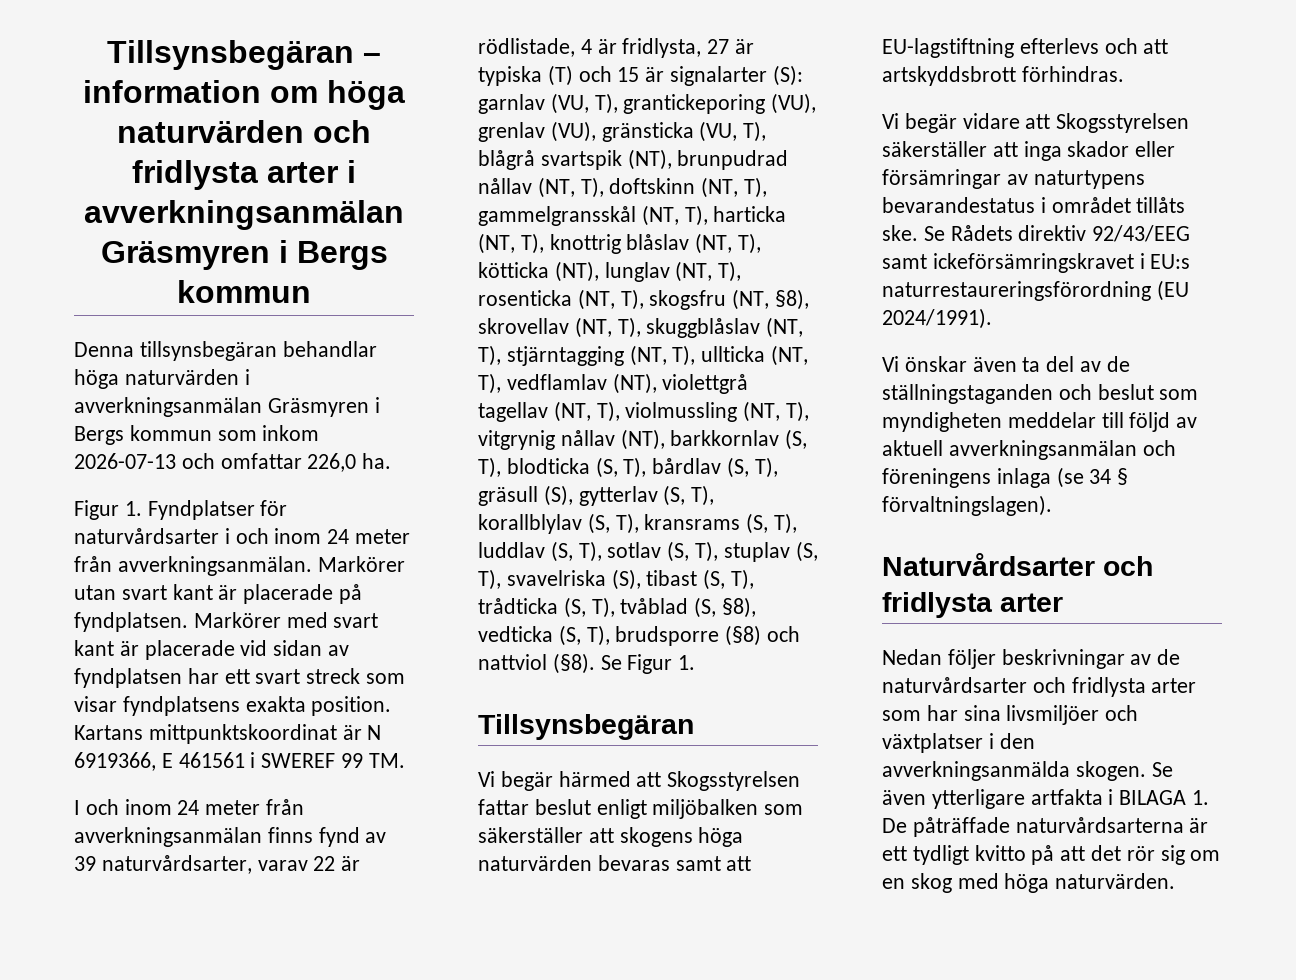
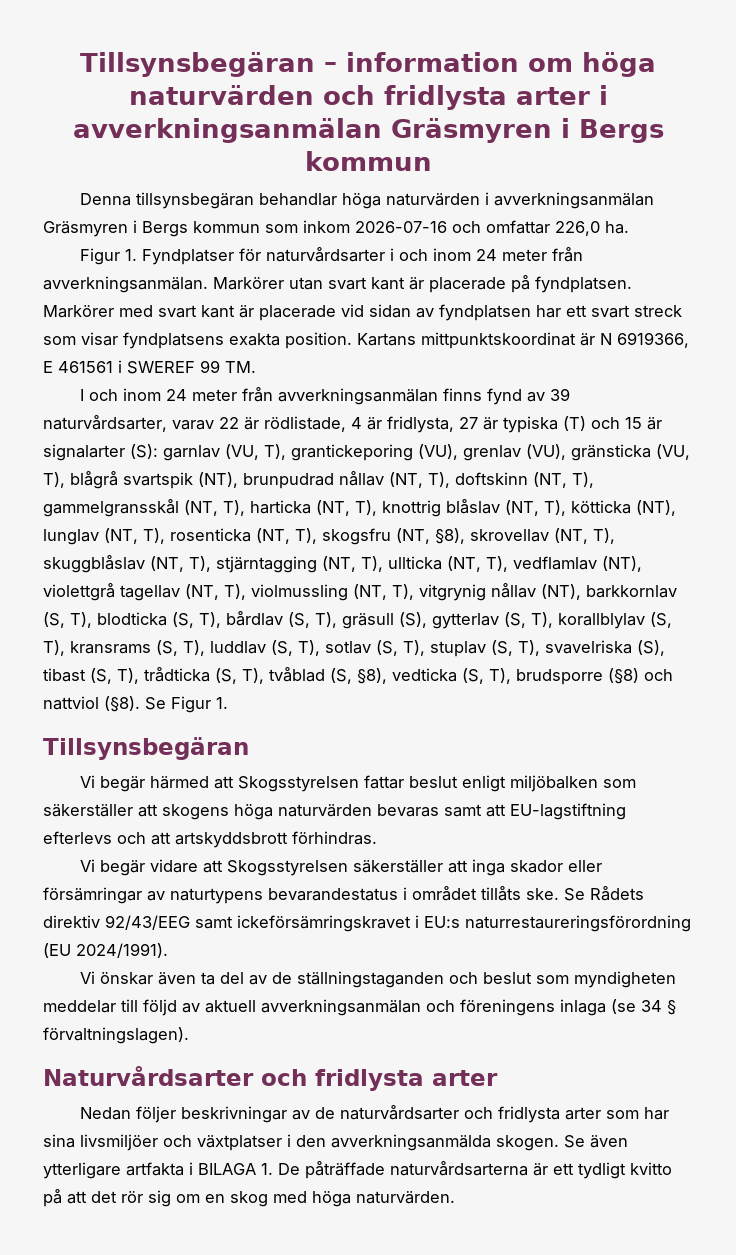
[74,453,176,469] 2026-07-13 -> [355,221,447,233] 2026-07-16

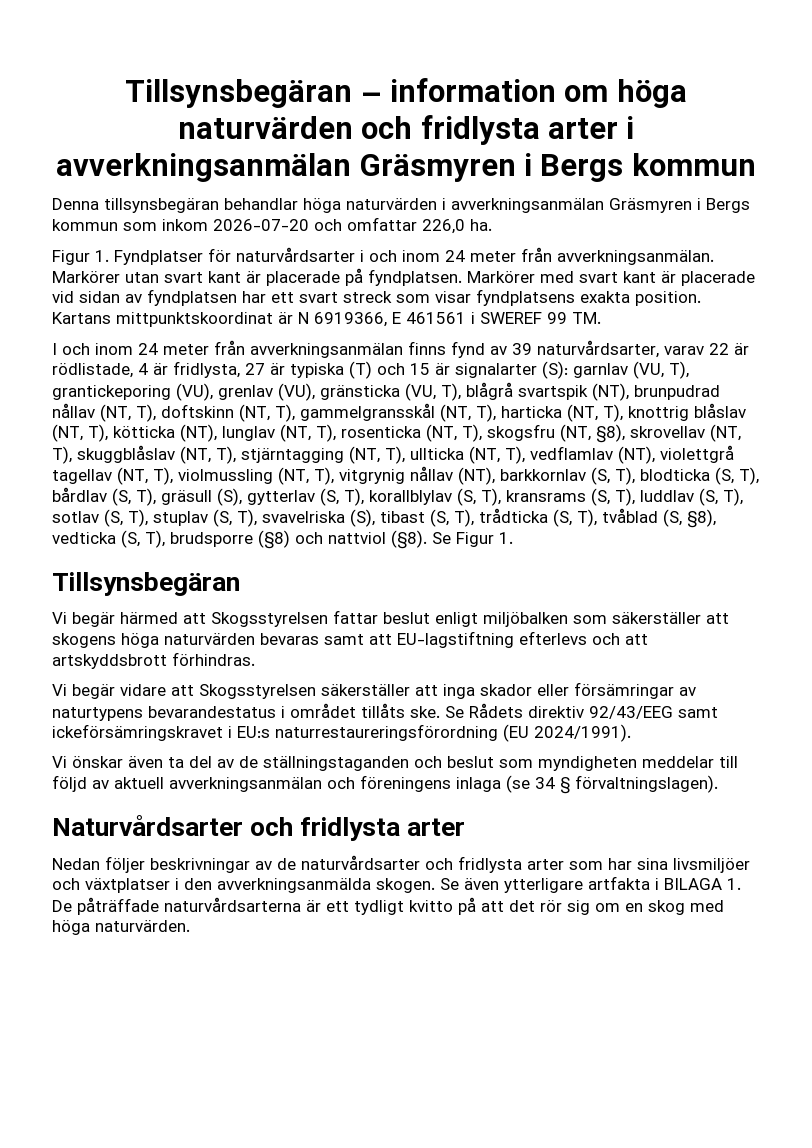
[355,221,447,233] 2026-07-16 -> [213,219,309,231] 2026-07-20

